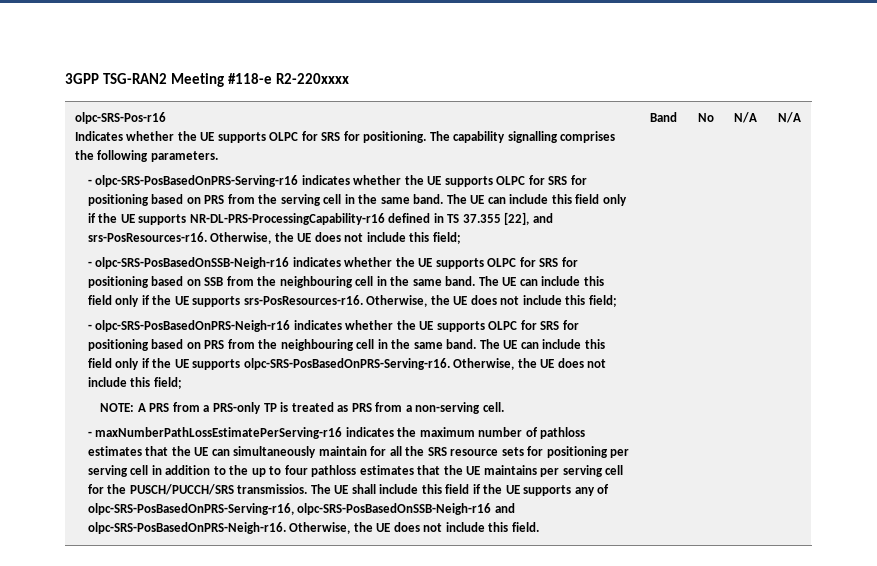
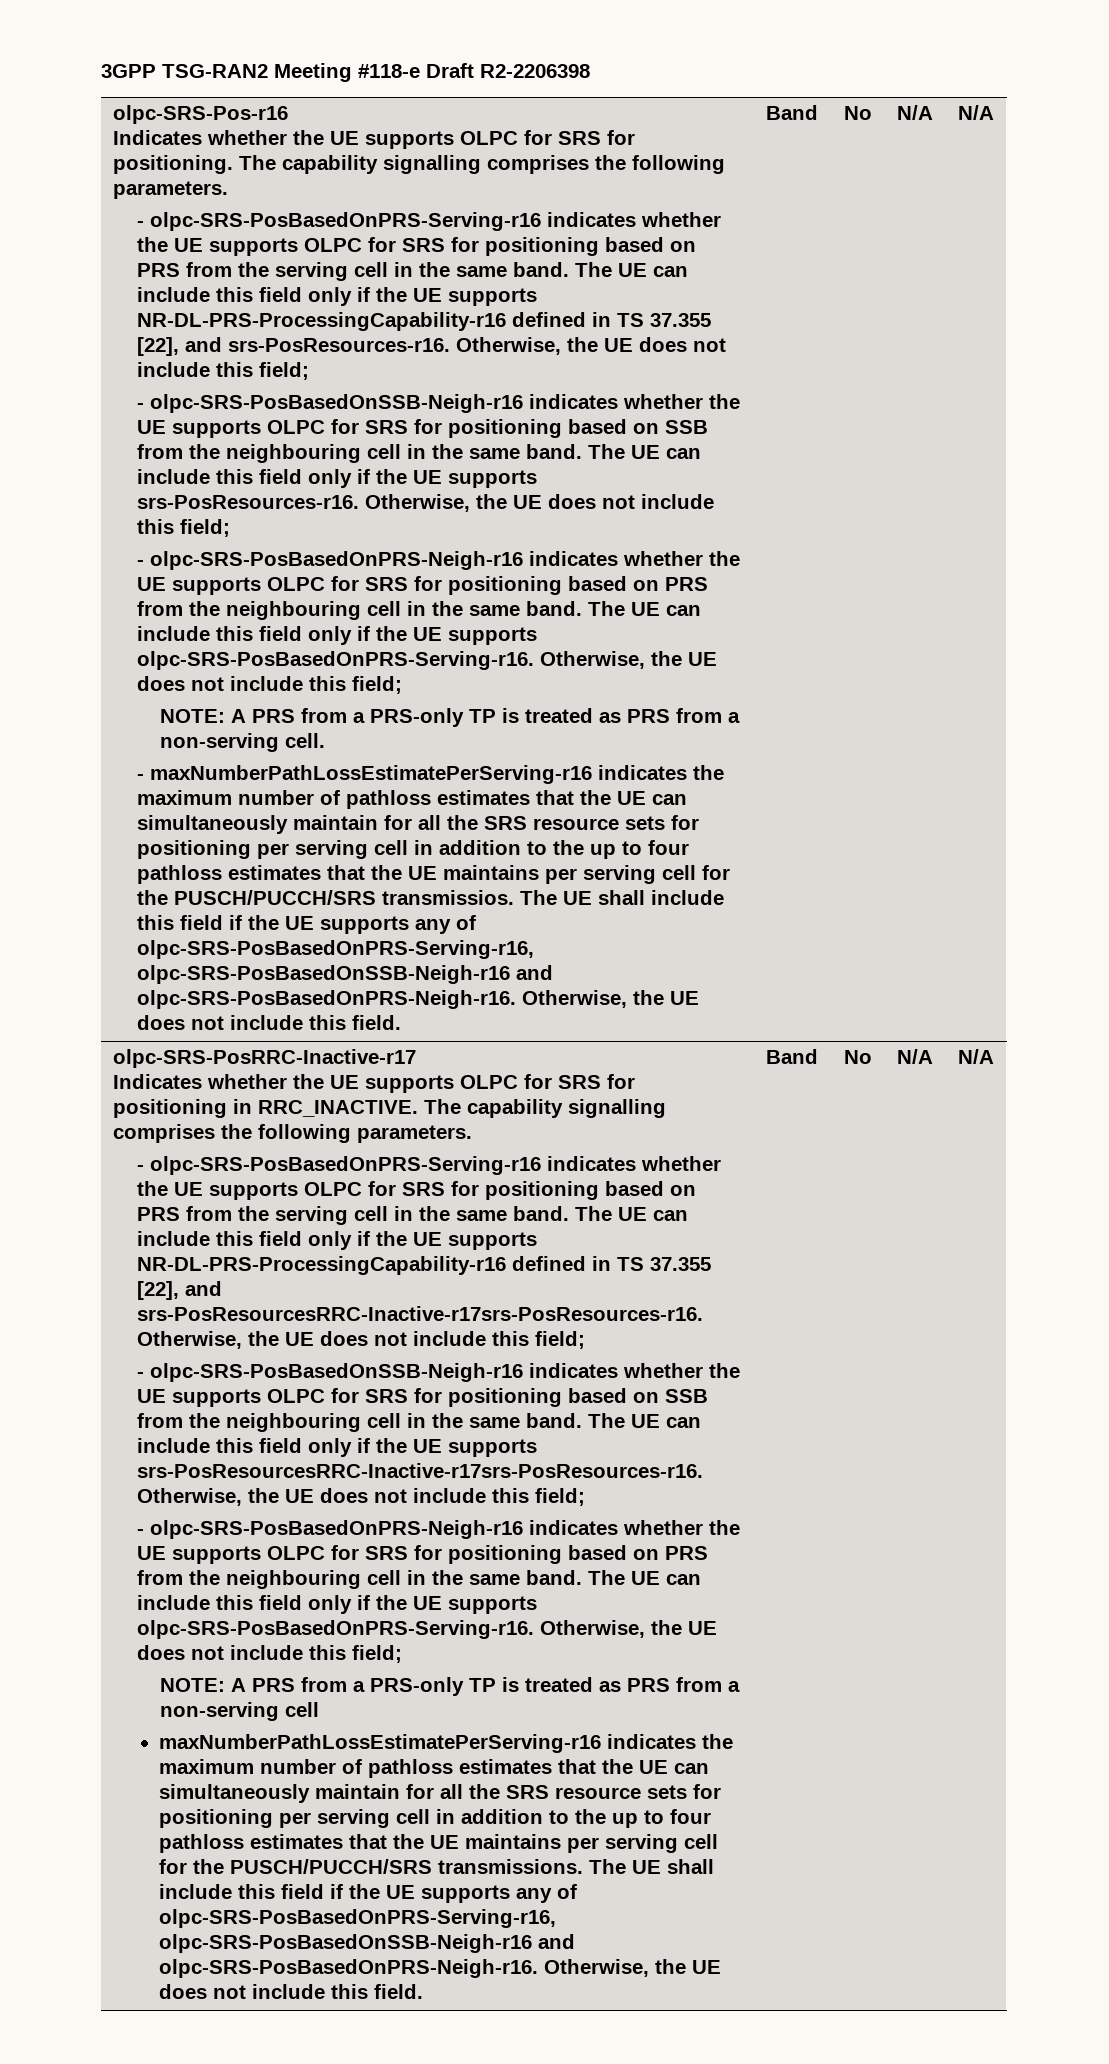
[275,73,349,84] R2-220xxxx -> [426,63,590,78] Draft R2-2206398
(801, 117) none -> [113,1049,417,1068] [113,1074,636,1093] [113,1099,667,1118] [113,1124,473,1143] [136,1156,721,1175] [136,1181,696,1200] [136,1206,688,1225] [136,1231,537,1250] [136,1256,711,1275] [136,1281,222,1300] [136,1306,703,1321] [136,1331,585,1349] [136,1363,740,1382] [136,1388,708,1407] [136,1413,701,1432] [136,1438,537,1457] [136,1463,703,1478] [136,1488,585,1506] [136,1520,740,1539] [136,1545,708,1564] [136,1570,701,1589] [136,1595,537,1614] [136,1620,717,1639] [136,1645,402,1663] [160,1677,741,1696] [160,1702,320,1721] [159,1734,734,1753] [159,1759,710,1778] [159,1784,722,1803] [159,1809,712,1828] [159,1834,719,1853] [159,1859,715,1874] [159,1884,578,1903] [159,1909,557,1928] [159,1934,576,1953] [159,1959,722,1978] [159,1984,424,1999] [766,1049,818,1064] [843,1050,872,1064] [897,1049,933,1064] [958,1049,994,1064] // olpc-SRS-PosRRC-Inactive-r17 // Indicates whether the UE supports OLPC for SRS for positioning in RRC_INACTIVE. The capability signalling comprises the following parameters. // - olpc-SRS-PosBasedOnPRS-Serving-r16 indicates whether the UE supports OLPC for SRS for positioning based on PRS from the serving cell in the same band. The UE can include this field only if the UE supports NR-DL-PRS-ProcessingCapability-r16 defined in TS 37.355 [22], and srs-PosResourcesRRC-Inactive-r17srs-PosResources-r16. Otherwise, the UE does not include this field; // - olpc-SRS-PosBasedOnSSB-Neigh-r16 indicates whether the UE supports OLPC for SRS for positioning based on SSB from the neighbouring cell in the same band. The UE can include this field only if the UE supports srs-PosResourcesRRC-Inactive-r17srs-PosResources-r16. Otherwise, the UE does not include this field; // - olpc-SRS-PosBasedOnPRS-Neigh-r16 indicates whether the UE supports OLPC for SRS for positioning based on PRS from the neighbouring cell in the same band. The UE can include this field only if the UE supports olpc-SRS-PosBasedOnPRS-Serving-r16. Otherwise, the UE does not include this field; // NOTE: A PRS from a PRS-only TP is treated as PRS from a non-serving cell // maxNumberPathLossEstimatePerServing-r16 indicates the maximum number of pathloss estimates that the UE can simultaneously maintain for all the SRS resource sets for positioning per serving cell in addition to the up to four pathloss estimates that the UE maintains per serving cell for the PUSCH/PUCCH/SRS transmissions. The UE shall include this field if the UE supports any of olpc-SRS-PosBasedOnPRS-Serving-r16, olpc-SRS-PosBasedOnSSB-Neigh-r16 and olpc-SRS-PosBasedOnPRS-Neigh-r16. Otherwise, the UE does not include this field. | Band | No | N/A | N/A

